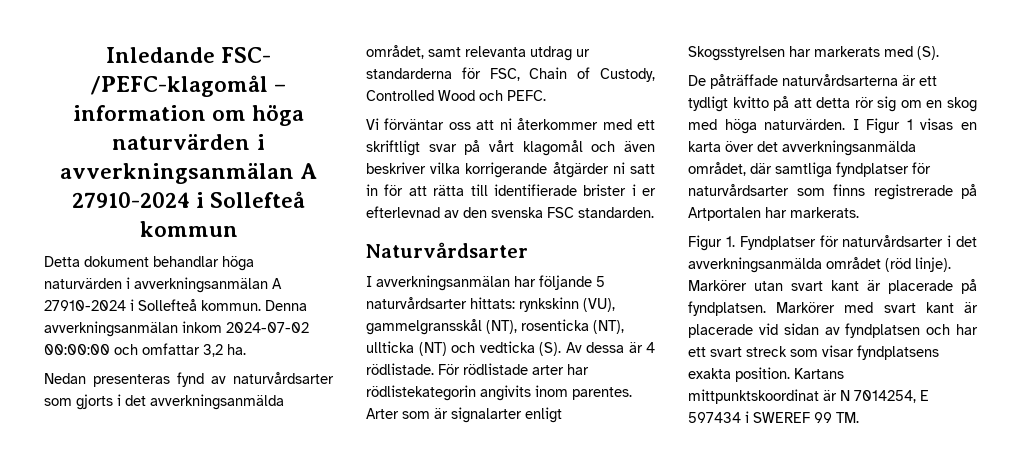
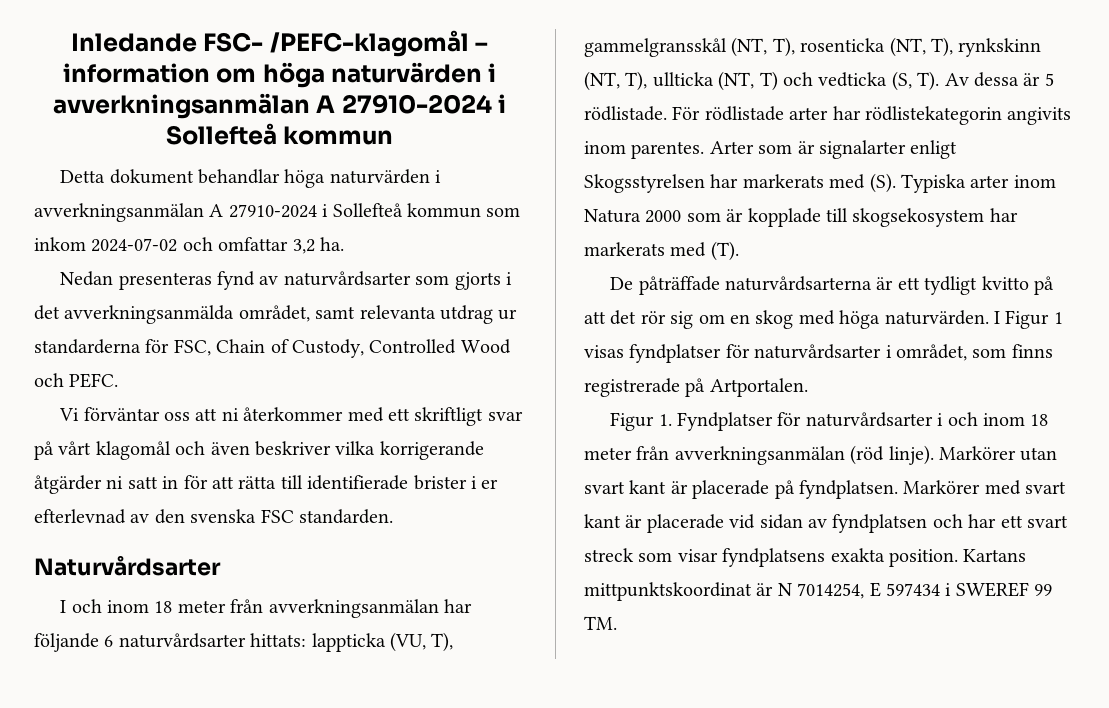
[201,300,307,311] [44,321,178,337] kommun. Denna avverkningsanmälan -> [406,203,521,218] kommun som
[44,344,110,355] 00:00:00 -> (178, 245) none
(372, 281) none -> [71,599,264,613] och inom 18 meter från
[596,276,605,287] 5 -> [104,635,114,647] 6
[519,297,615,312] [366,319,624,335] [366,341,561,356] rynkskinn (VU), gammelgransskål (NT), rosenticka (NT), ullticka (NT) och vedticka (S). -> [311,632,454,652] [584,37,1042,57] [584,71,940,91] lappticka (VU, T), gammelgransskål (NT, T), rosenticka (NT, T), rynkskinn (NT, T), ullticka (NT, T) och vedticka (S, T).
[646,342,655,353] 4 -> [1044,73,1054,86] 5
(939, 53) none -> [901,174,1056,193] [584,208,1018,227] [584,241,739,261] Typiska arter inom Natura 2000 som är kopplade till skogsekosystem har markerats med (T).
[816,97,851,108] detta -> [610,310,637,325] det
[961,122,977,130] [688,140,916,156] [688,162,832,178] en karta över det avverkningsanmälda området, där samtliga -> (624, 351) none
(789, 190) none -> [885,344,967,361] i området,
[688,207,859,221] Artportalen har markerats. -> [709,378,808,397] Artportalen.
[956,236,977,247] [688,257,881,273] det avverkningsanmälda området -> [947,412,1049,426] [584,446,845,465] och inom 18 meter från avverkningsanmälan

